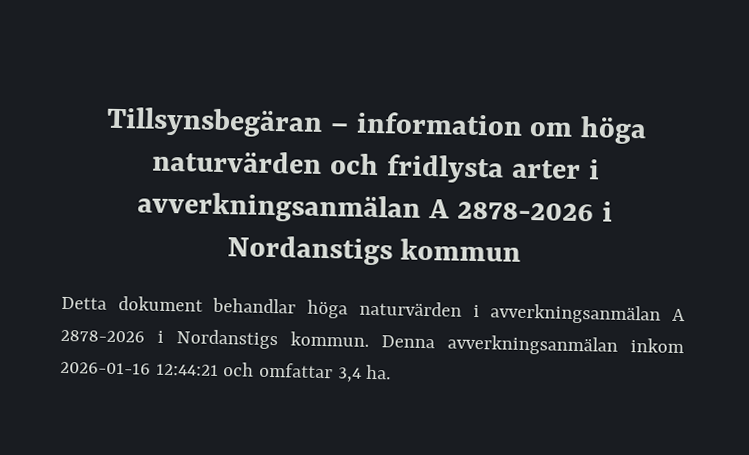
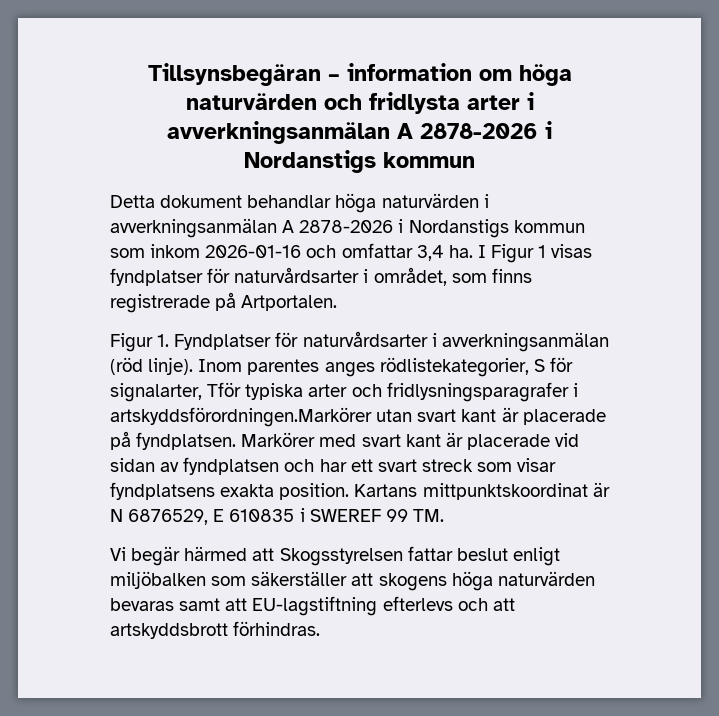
[290,331,618,356] kommun. Denna avverkningsanmälan -> [513,220,585,233] [110,248,145,258] kommun som
[155,363,219,376] 12:44:21 -> (302, 251) none
(392, 372) none -> [477,244,593,263] [110,267,532,286] [110,292,338,313] [110,331,609,352] [110,357,573,377] [110,382,578,402] [110,407,606,427] [110,431,580,450] [110,457,557,475] [110,482,610,500] [110,508,444,525] [110,546,560,566] [110,571,595,591] [110,596,515,616] [110,621,321,639] I Figur 1 visas fyndplatser för naturvårdsarter i området, som finns registrerade på Artportalen. // Figur 1. Fyndplatser för naturvårdsarter i avverkningsanmälan (röd linje). Inom parentes anges rödlistekategorier, S för signalarter, Tför typiska arter och fridlysningsparagrafer i artskyddsförordningen.Markörer utan svart kant är placerade på fyndplatsen. Markörer med svart kant är placerade vid sidan av fyndplatsen och har ett svart streck som visar fyndplatsens exakta position. Kartans mittpunktskoordinat är N 6876529, E 610835 i SWEREF 99 TM. // Vi begär härmed att Skogsstyrelsen fattar beslut enligt miljöbalken som säkerställer att skogens höga naturvärden bevaras samt att EU-lagstiftning efterlevs och att artskyddsbrott förhindras.

